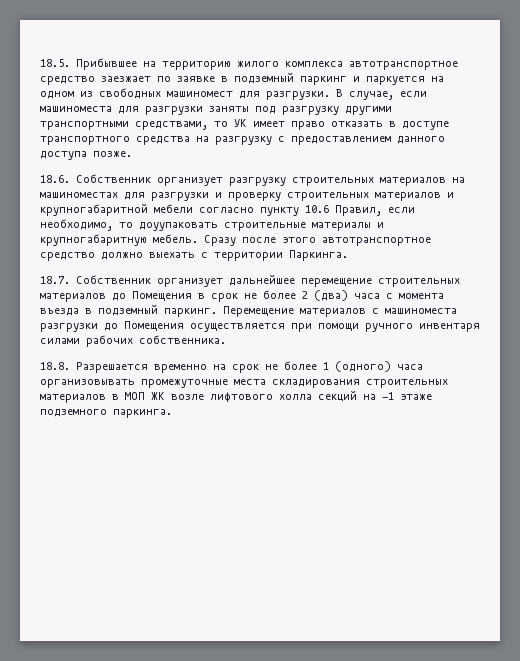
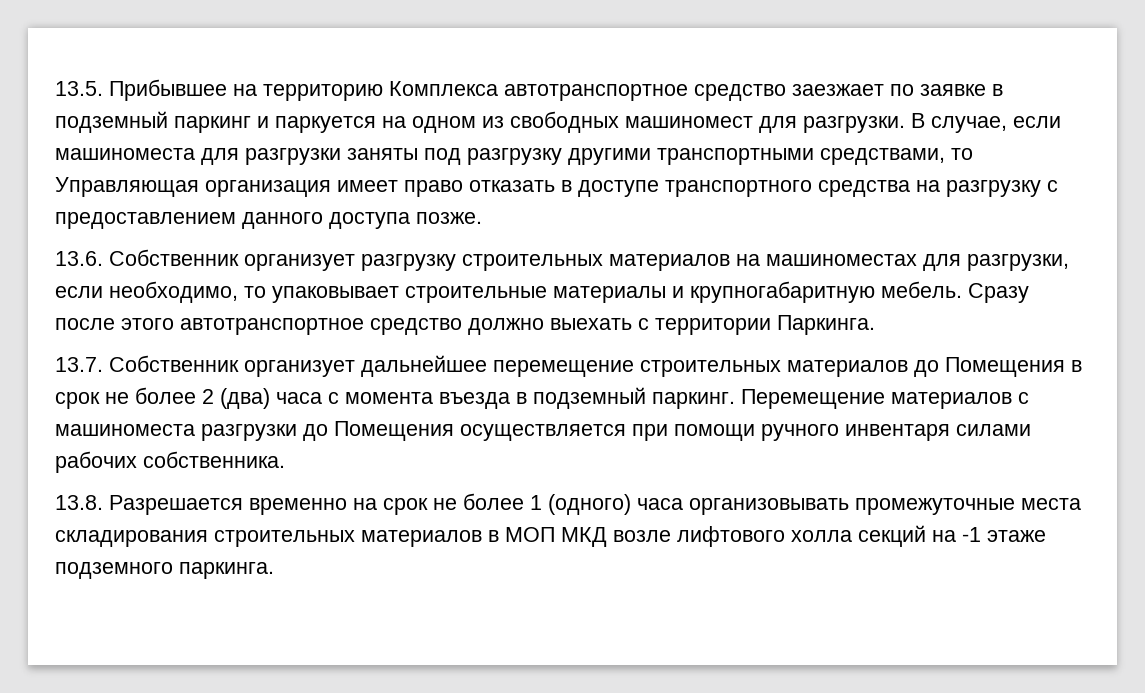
[40,59,70,67] 18.5. -> [55,81,103,96] 13.5.
[237,61,343,68] жилого комплекса -> [389,81,498,96] Комплекса
[234,119,247,127] УК -> [55,177,331,197] Управляющая организация
[40,175,70,183] 18.6. -> [55,251,103,266] 13.6.
[151,192,454,201] [40,203,382,216] разгрузки и проверку строительных материалов и крупногабаритной мебели согласно пункту 10.6 Правил, -> [967,254,1069,271] разгрузки,
[139,222,218,231] доуупаковать -> [272,286,399,303] упаковывает
[40,276,70,284] 18.7. -> [55,357,103,372] 13.7.
[40,362,70,370] 18.8. -> [55,495,103,510] 13.8.
[151,392,165,400] ЖК -> [561,527,607,547] МКД

